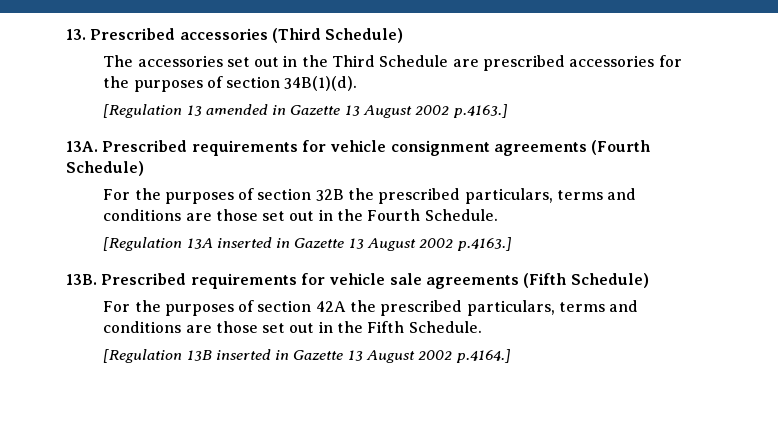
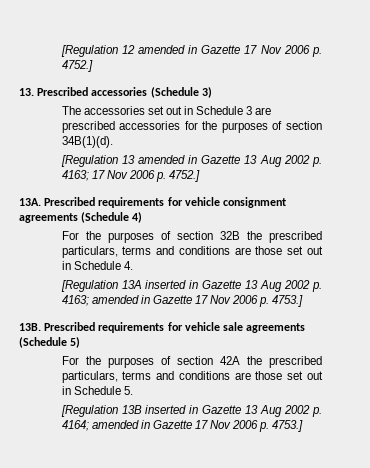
(66, 34) none -> [60,45,322,57] [61,60,93,72] [Regulation 12 amended in Gazette 17 Nov 2006 p. 4752.] //
[271,28,404,43] (Third Schedule) -> [150,87,212,98] (Schedule 3)
[301,55,449,67] the Third Schedule -> [196,106,253,115] Schedule 3
[363,104,508,118] August 2002 p.4163.] -> [259,155,322,167] [61,170,201,182] Aug 2002 p. 4163; 17 Nov 2006 p. 4752.]
[591,140,651,155] [66,161,144,176] (Fourth Schedule) -> [81,212,143,223] (Schedule 4)
[337,209,498,221] the Fourth Schedule. -> [73,261,133,270] Schedule 4.
[367,237,512,251] August 2002 p.4163.] -> [260,280,322,292] [61,295,304,307] Aug 2002 p. 4163; amended in Gazette 17 Nov 2006 p. 4753.]
[523,273,649,288] (Fifth Schedule) -> [19,337,81,348] (Schedule 5)
[337,321,482,333] the Fifth Schedule. -> [73,386,133,395] Schedule 5.
[366,349,511,363] August 2002 p.4164.] -> [260,405,322,417] [61,420,304,432] Aug 2002 p. 4164; amended in Gazette 17 Nov 2006 p. 4753.]

